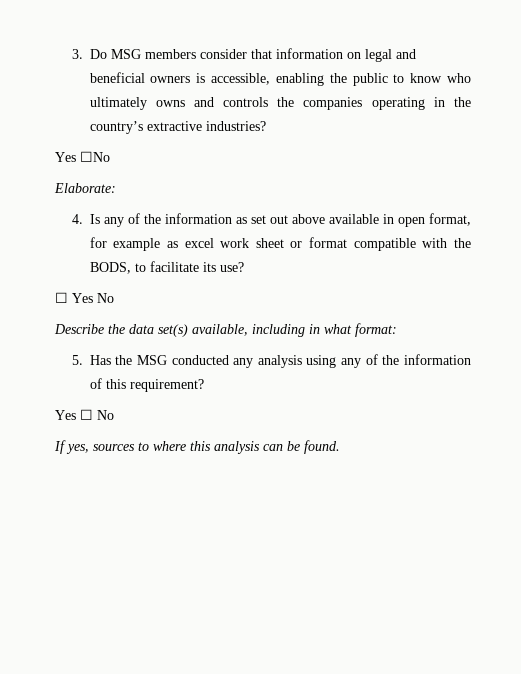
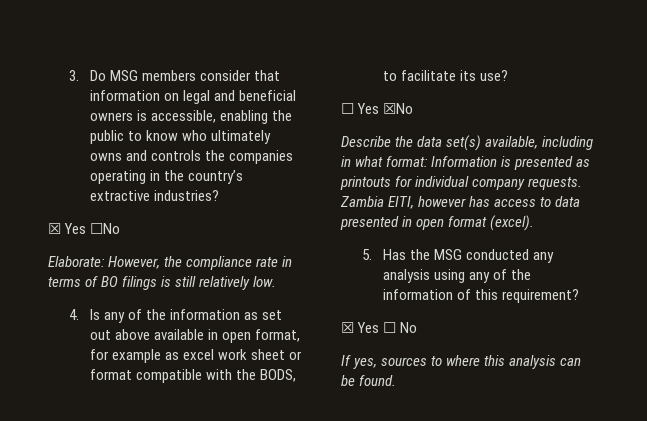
(266, 126) none -> [48,223,61,234] ☒
(116, 188) none -> [108,256,293,270] [48,276,277,290] However, the compliance rate in terms of BO filings is still relatively low.
[97,293,114,303] No -> [383,103,414,114] ☒No
(397, 330) none -> [431,156,591,170] [340,176,583,190] [340,196,581,209] [340,215,535,231] Information is presented as printouts for individual company requests. Zambia EITI, however has access to data presented in open format (excel).
(204, 385) none -> [341,322,354,333] ☒

